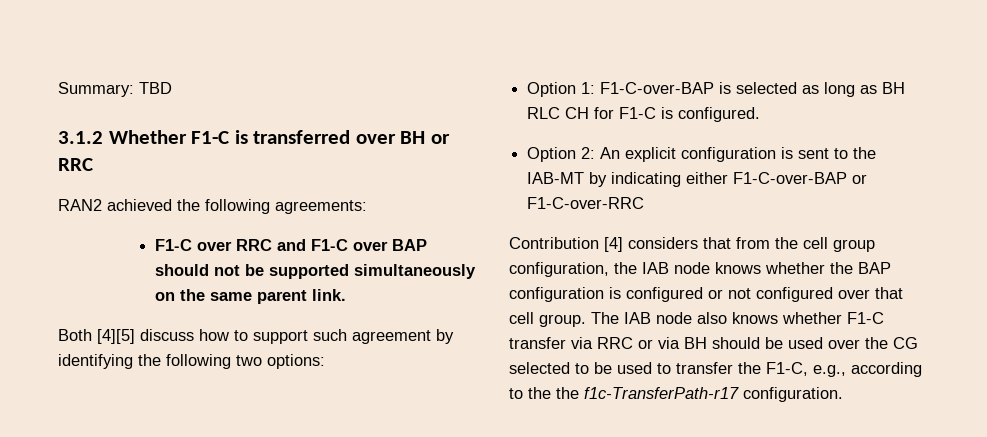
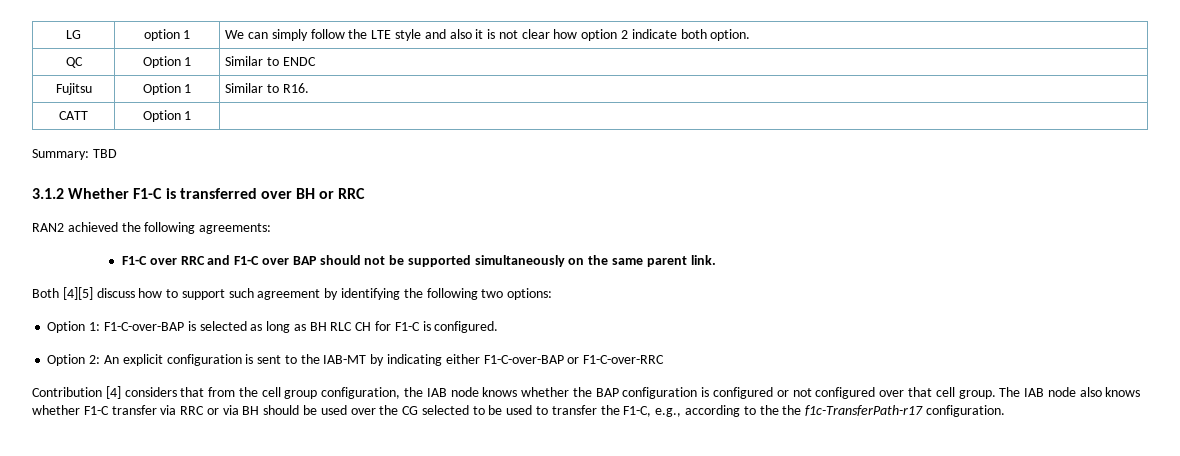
(58, 89) none -> [66,30,81,39] [143,29,191,41] [225,29,751,41] [65,57,83,68] [142,56,192,68] [225,56,316,66] [55,83,92,95] [142,83,192,95] [225,83,309,93] [59,111,88,120] [142,110,192,122] LG | option 1 | We can simply follow the LTE style and also it is not clear how option 2 indicate both option. // QC | Option 1 | Similar to ENDC // Fujitsu | Option 1 | Similar to R16. // CATT | Option 1 | //

